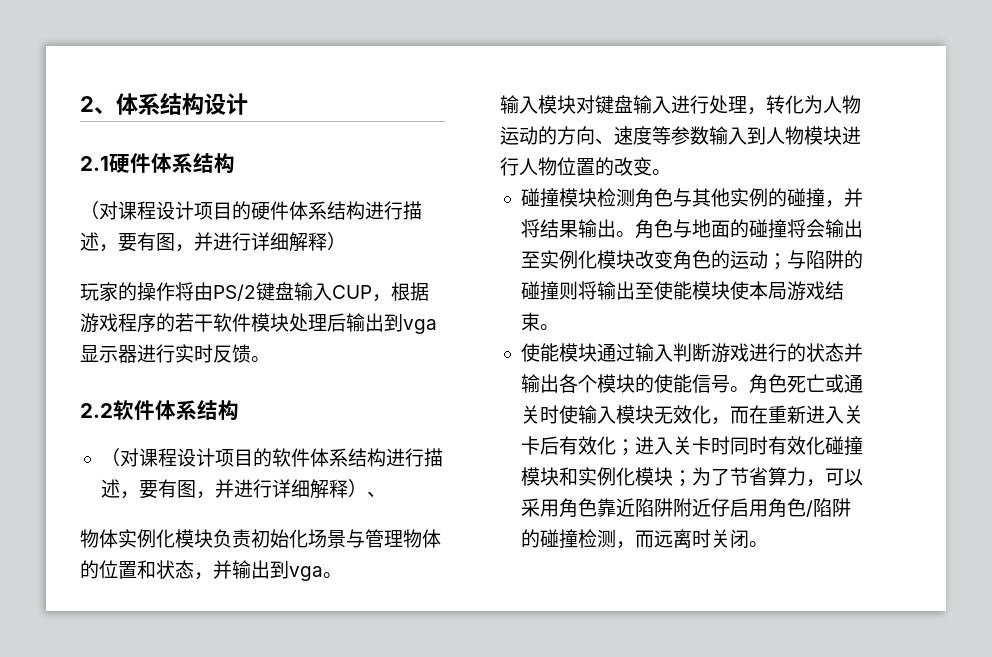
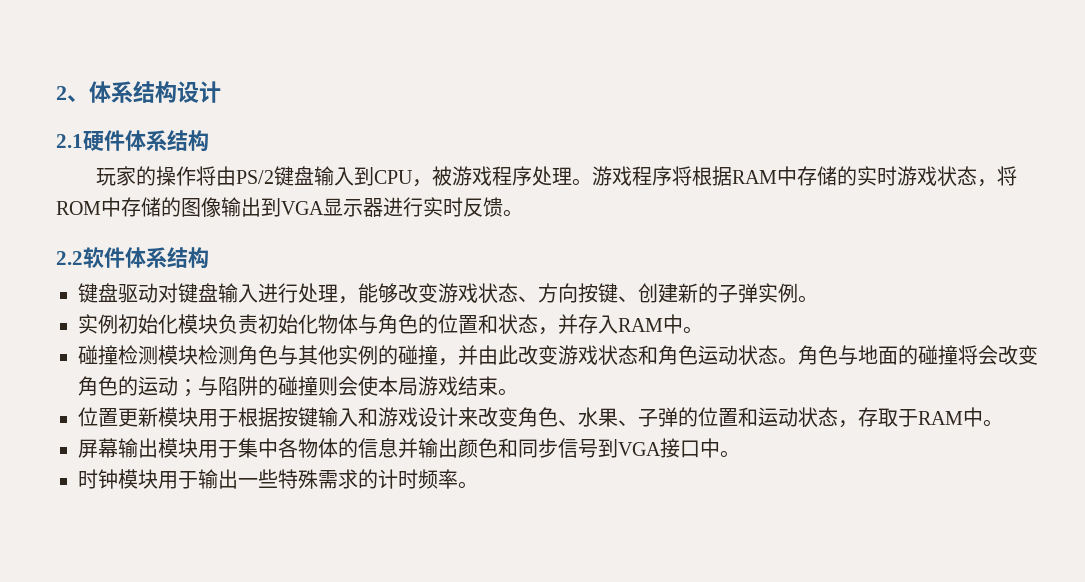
[80,201,422,220] [80,232,346,252] // （对课程设计项目的硬件体系结构进行描述，要有图，并进行详细解释） -> (209, 141) none
[332,282,429,302] [80,313,437,334] CUP，根据游戏程序的若干软件模块处理后输出到vga -> [353,166,1017,187] [56,197,324,217] 到CPU，被游戏程序处理。游戏程序将根据RAM中存储的实时游戏状态，将ROM中存储的图像输出到VGA
[100,448,443,467] [100,479,386,499] [80,529,441,548] [80,560,342,581] [500,95,576,114] （对课程设计项目的软件体系结构进行描述，要有图，并进行详细解释）、 // 物体实例化模块负责初始化场景与管理物体的位置和状态，并输出到vga。 // 输入模块 -> [78,283,158,303] 键盘驱动
[766,95,861,114] [500,126,861,145] [500,157,652,176] 转化为人物运动的方向、速度等参数输入到人物模块进行人物位置的改变 -> [358,283,818,303] [78,314,683,335] 能够改变游戏状态、方向按键、创建新的子弹实例。 // 实例初始化模块负责初始化物体与角色的位置和状态，并存入RAM中
(559, 198) none -> [118,345,158,365] 检测
[520,219,616,238] 将结果输出 -> [478,345,778,365] 由此改变游戏状态和角色运动状态
[824,219,863,238] [520,250,635,269] 输出至实例化模块 -> (998, 355) none
[577,281,730,300] 将输出至使能模块 -> [338,376,358,396] 会
[520,343,863,363] [520,374,863,394] [520,405,863,425] [520,436,863,456] [520,467,863,487] [520,498,851,518] [520,529,749,549] 使能模块通过输入判断游戏进行的状态并输出各个模块的使能信号。角色死亡或通关时使输入模块无效化，而在重新进入关卡后有效化；进入关卡时同时有效化碰撞模块和实例化模块；为了节省算力，可以采用角色靠近陷阱附近仔启用角色/陷阱的碰撞检测，而远离时关闭 -> [78,407,1003,428] [78,438,740,458] [78,469,458,489] 位置更新模块用于根据按键输入和游戏设计来改变角色、水果、子弹的位置和运动状态，存取于RAM中。 // 屏幕输出模块用于集中各物体的信息并输出颜色和同步信号到VGA接口中。 // 时钟模块用于输出一些特殊需求的计时频率

